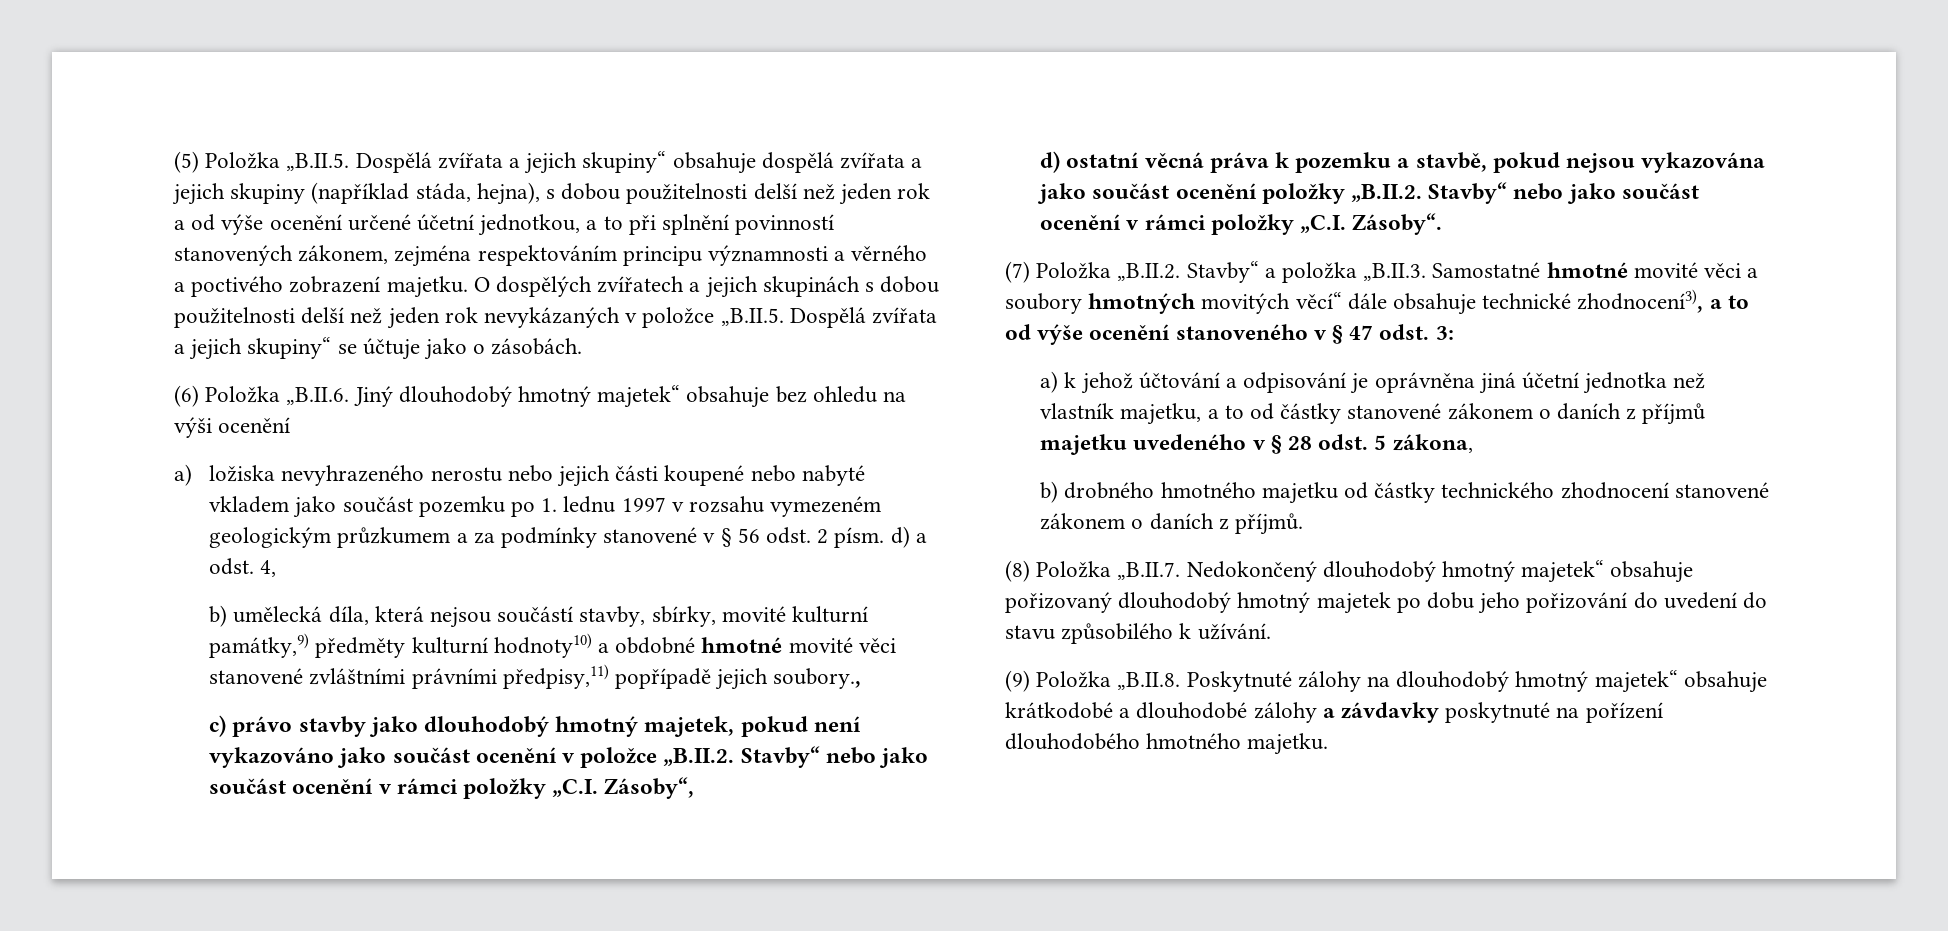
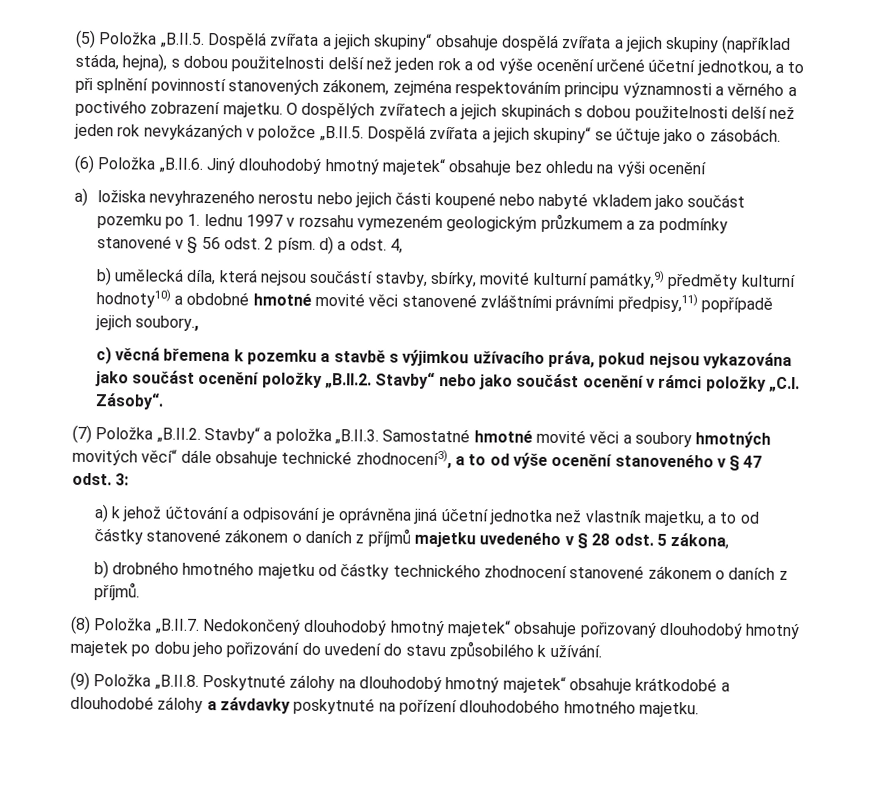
[232,716,861,737] [209,746,929,768] [209,777,695,799] [1040,151,1487,173] právo stavby jako dlouhodobý hmotný majetek, pokud není vykazováno jako součást ocenění v položce „B.II.2. Stavby“ nebo jako součást ocenění v rámci položky „C.I. Zásoby“, // d) ostatní věcná práva k pozemku a stavbě, -> [114,347,595,368] věcná břemena k pozemku a stavbě s výjimkou užívacího práva,

